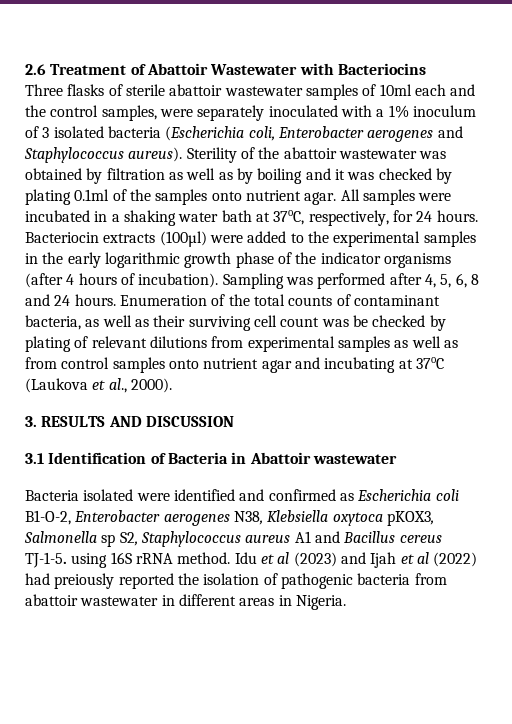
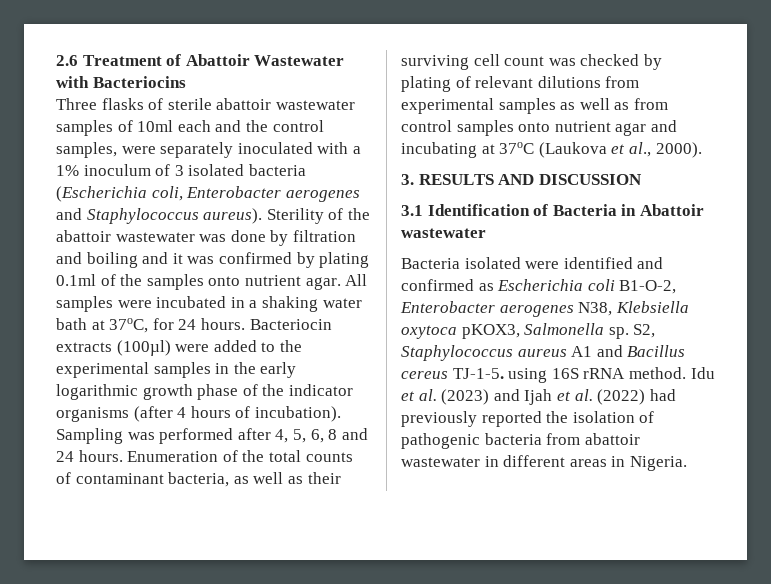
[25,168,82,180] obtained -> [230,230,266,242] done
[168,168,253,184] as well as by -> [56,252,82,264] and
[378,168,432,180] checked -> [218,252,292,264] confirmed
[308,210,389,226] respectively, -> (149, 325) none
[352,315,368,327] be -> (576, 62) none
[101,534,116,547] sp -> [608,327,629,339] sp.
[277,552,290,564] al -> [418,389,437,401] al.
[416,552,429,564] al -> [574,389,593,401] al.
[54,573,115,589] preiously -> [401,411,477,427] previously

